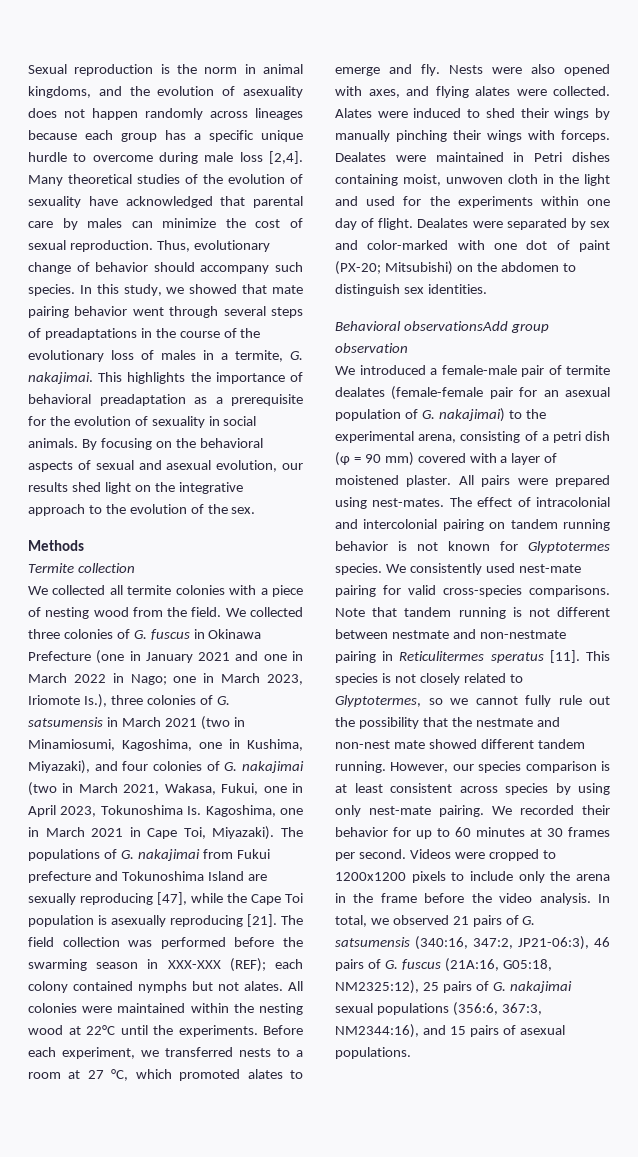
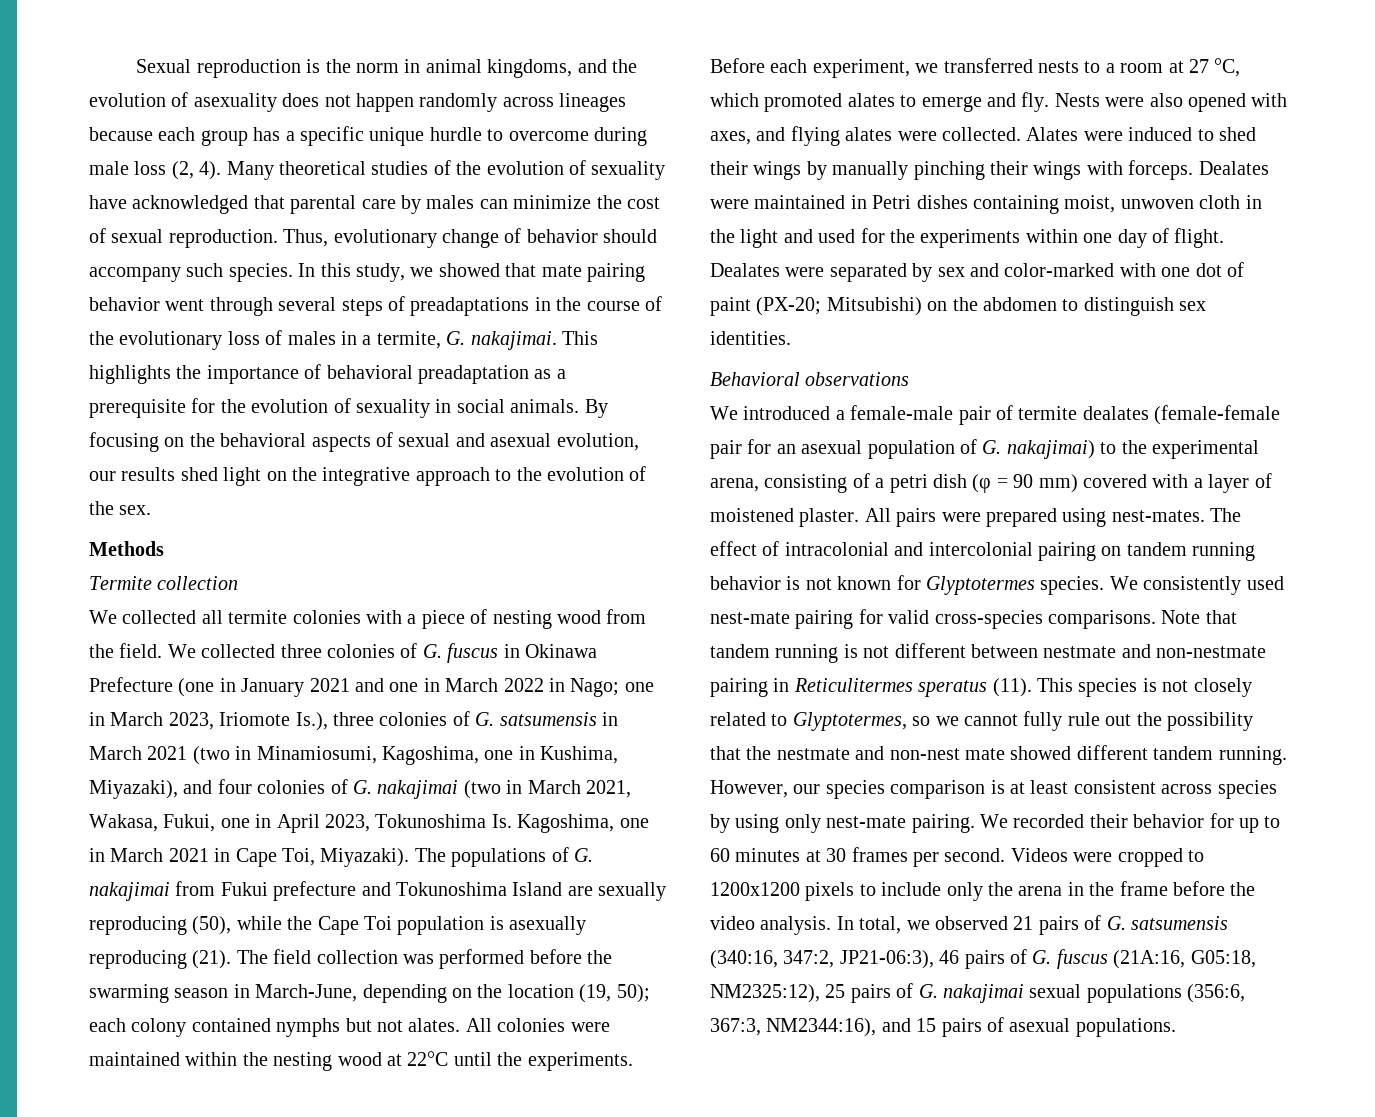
[269,151,303,164] [2,4]. -> [171,161,222,180] (2, 4).
[157,892,187,905] [47], -> [192,916,232,935] (50),
[247,914,277,927] [21]. -> [192,950,232,969] (21).
[167,958,266,972] XXX-XXX (REF); -> [255,984,650,1003] March-June, depending on the location (19, 50);
[403,321,549,333] [335,343,408,353] observationsAdd group observation -> [805,372,910,386] observations
[549,650,580,663] [11]. -> [992,678,1032,697] (11).

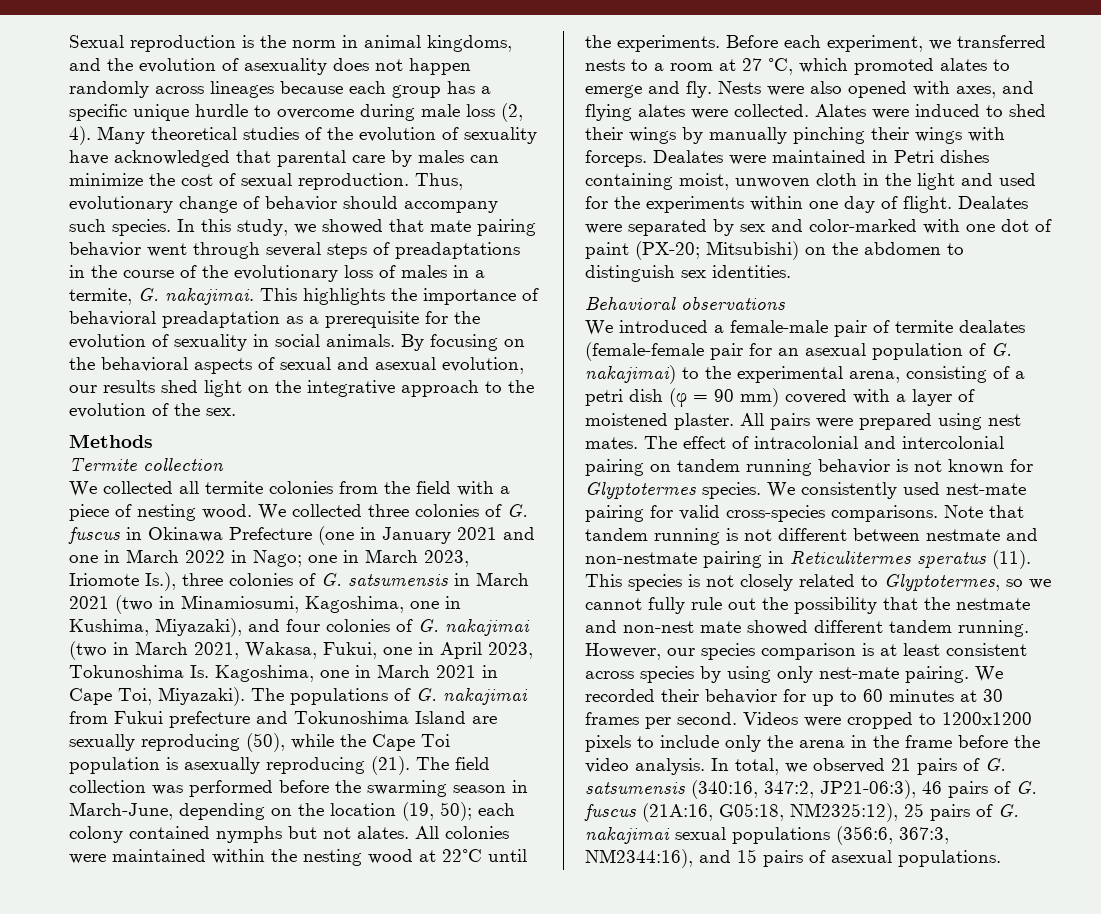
(361, 617) none -> [339,481,451,494] from the field
[556,609,647,624] [89,643,163,658] wood from the field. -> [202,504,252,519] wood.
[1111,510,1205,522] nest-mates. -> [988,414,1021,426] [585,437,638,449] nest mates.

